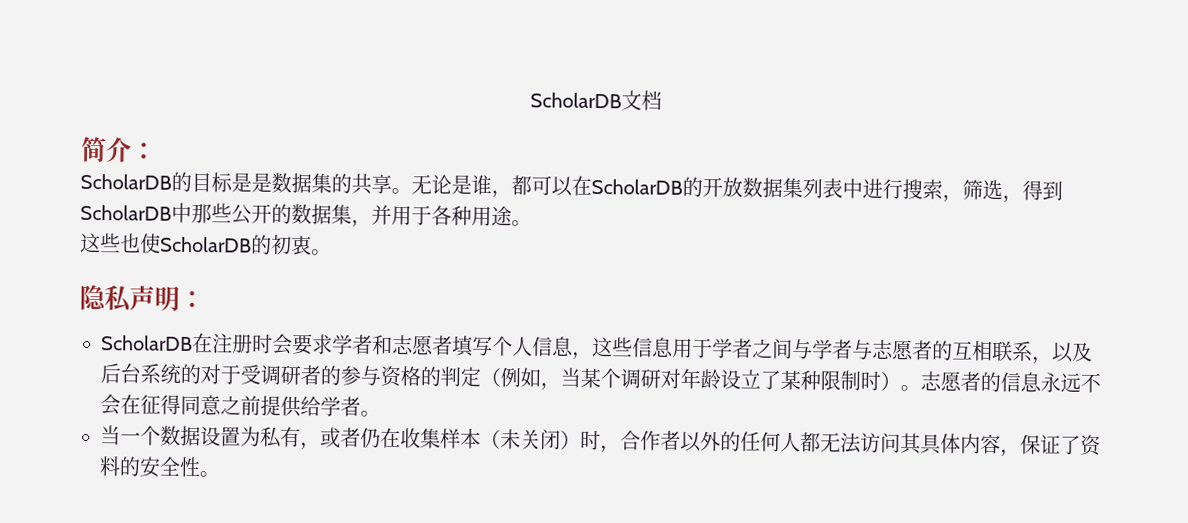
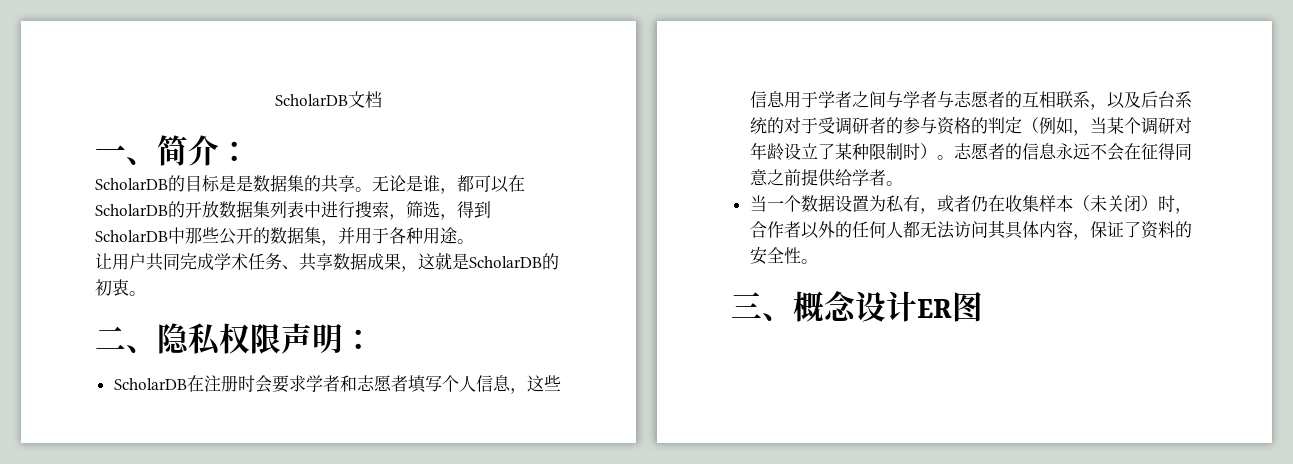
(662, 100) none -> [95,145,157,165] 一、
[80,232,161,254] 这些也使 -> [95,252,469,272] 让用户共同完成学术任务、共享数据成果，这就是
[79,284,132,313] 隐私 -> [95,323,281,356] 二、隐私权限
(220, 474) none -> [731,291,983,322] // 三、概念设计ER图

